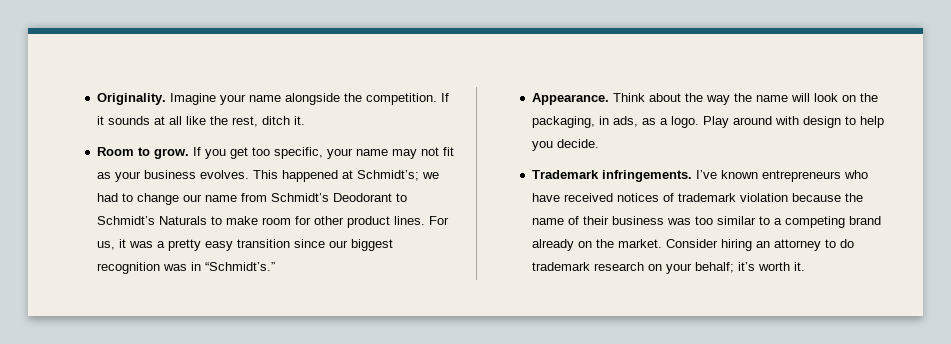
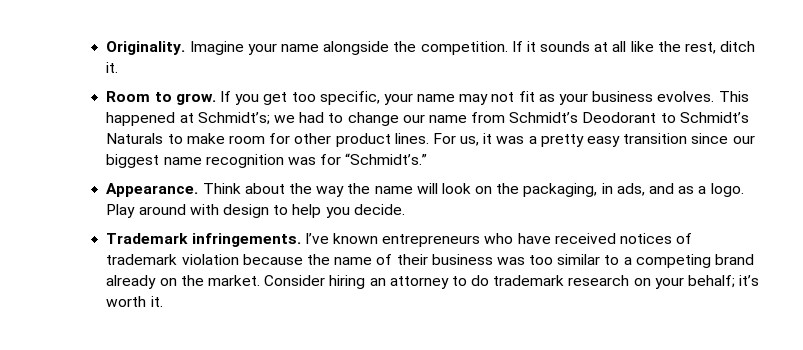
(393, 245) none -> [163,157,202,165] name
[190,262,201,271] in -> [320,154,342,165] for
(638, 121) none -> [648,183,674,194] and

